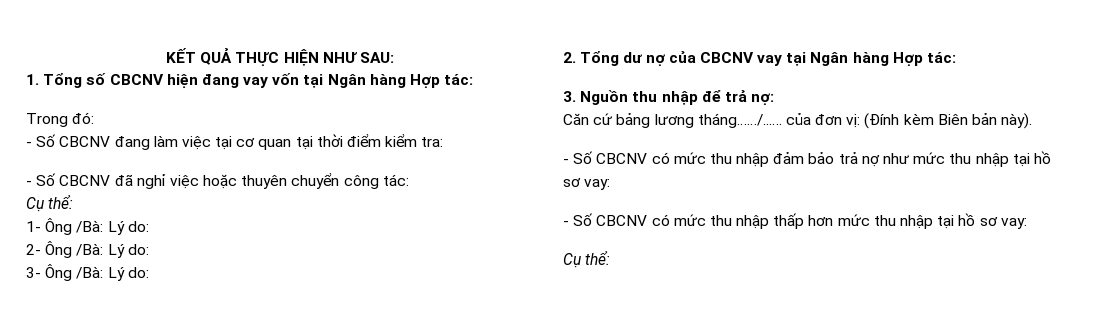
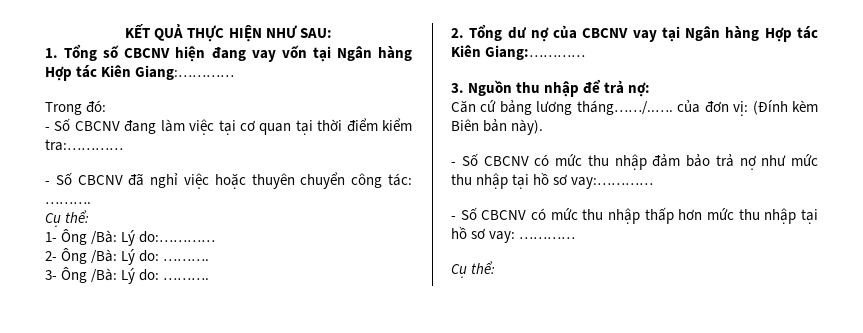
[444,74,474,85] tác: -> [76,65,235,80] tác Kiên Giang:…………
[421,137,444,147] tra: -> [45,139,123,151] tra:…………
(409, 180) none -> [45,202,91,204] ……….
[127,221,149,232] do: -> [139,231,216,243] do:…………
(149, 249) none -> [163,259,210,261] ……….
(149, 272) none -> [163,278,210,280] ……….
[927,52,957,63] tác: -> [797,26,818,39] [451,45,586,60] tác Kiên Giang:…………
[584,179,611,190] vay: -> [571,177,654,189] vay:…………
(1027, 223) none -> [519,237,576,239] …………

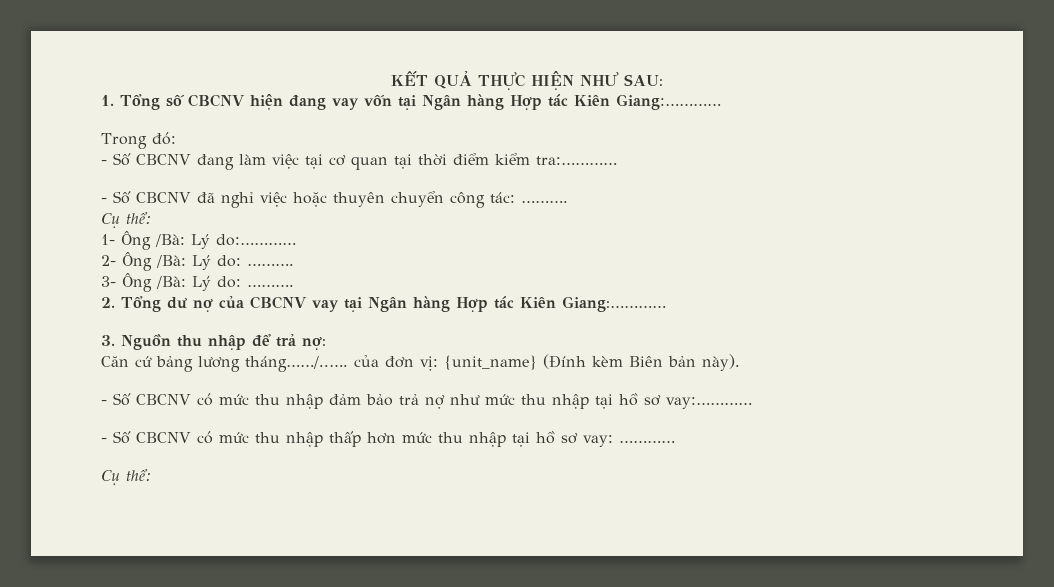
(749, 108) none -> [444,355,537,370] {unit_name}

